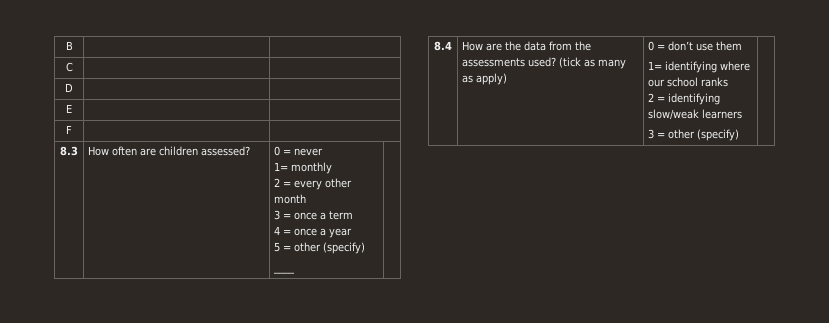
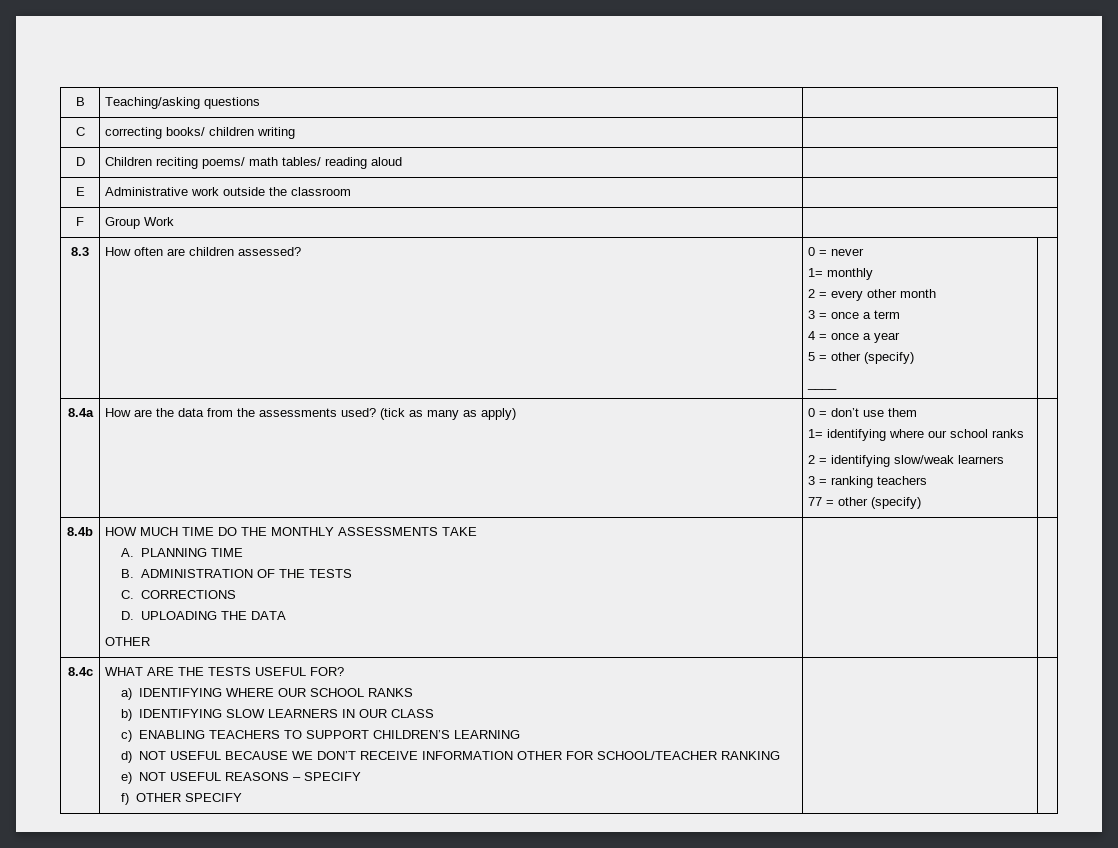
(73, 45) none -> [105,97,261,109] Teaching/asking questions
[65,83,73,92] [66,104,72,113] | // D | | // E | -> [105,127,296,139] [75,157,85,166] [105,157,403,169] [75,187,85,196] [105,187,352,196] correcting books/ children writing | // D | Children reciting poems/ math tables/ reading aloud | // E | Administrative work outside the classroom
(72, 129) none -> [105,217,175,229] Group Work
[434,41,452,51] 8.4 -> [67,408,94,417] 8.4a
[668,129,740,141] other (specify) -> [831,476,928,488] [808,497,922,509] [67,527,93,536] [105,527,478,536] [121,548,243,557] [121,569,352,578] [121,590,236,599] [121,611,286,620] [105,637,151,646] [67,667,93,676] [105,667,345,676] [121,688,413,700] [121,709,434,721] [121,730,520,742] [121,751,780,763] [121,772,361,784] [121,793,242,805] ranking teachers // 77 = other (specify) | // 8.4b | HOW MUCH TIME DO THE MONTHLY ASSESSMENTS TAKE // A. PLANNING TIME // B. ADMINISTRATION OF THE TESTS // C. CORRECTIONS // D. UPLOADING THE DATA // OTHER | | // 8.4c | WHAT ARE THE TESTS USEFUL FOR? // a) IDENTIFYING WHERE OUR SCHOOL RANKS // b) IDENTIFYING SLOW LEARNERS IN OUR CLASS // c) ENABLING TEACHERS TO SUPPORT CHILDREN’S LEARNING // d) NOT USEFUL BECAUSE WE DON’T RECEIVE INFORMATION OTHER FOR SCHOOL/TEACHER RANKING // e) NOT USEFUL REASONS – SPECIFY // f) OTHER SPECIFY |

